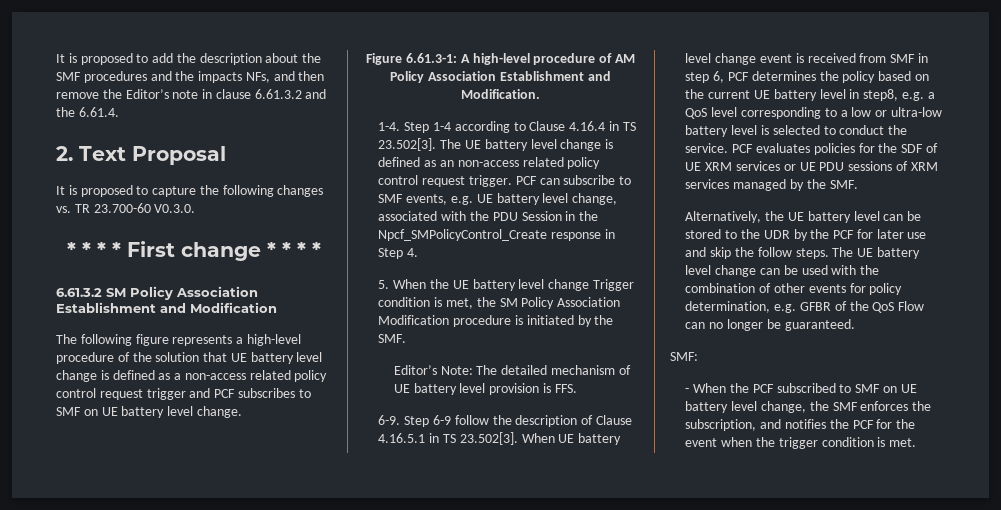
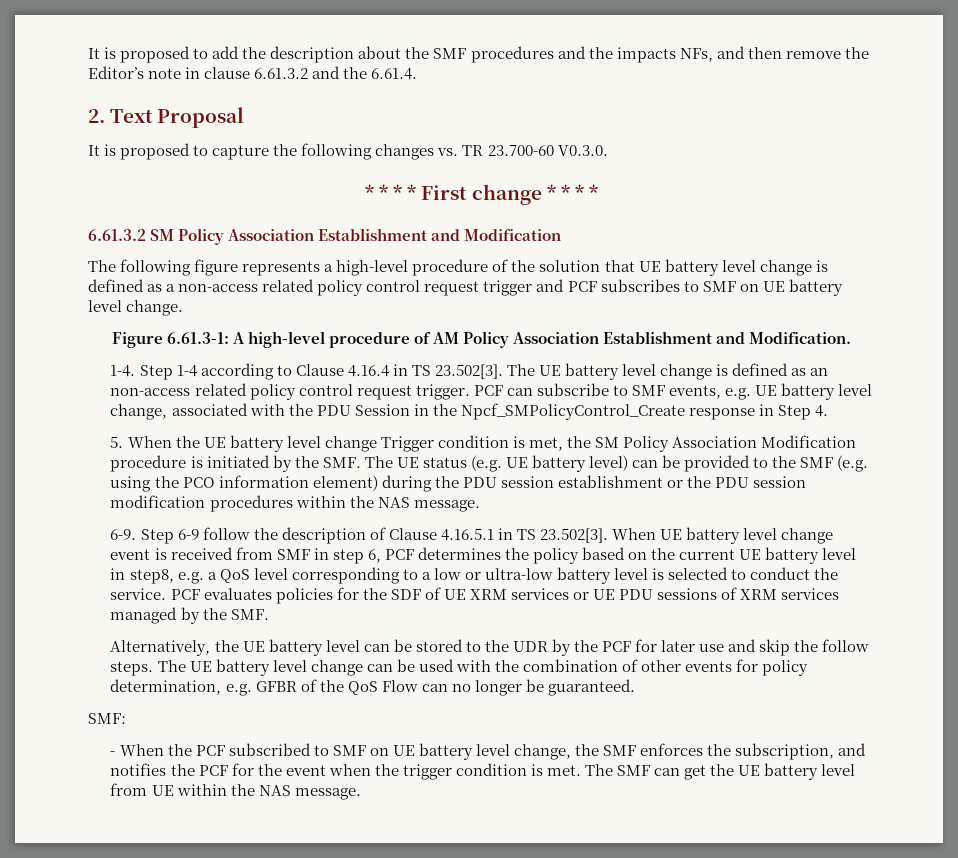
[393,365,631,375] [393,383,577,395] // Editor’s Note: The detailed mechanism of UE battery level provision is FFS. -> [364,455,869,472] [110,475,807,492] [110,495,480,512] The UE status (e.g. UE battery level) can be provided to the SMF (e.g. using the PCO information element) during the PDU session establishment or the PDU session modification procedures within the NAS message.
(917, 442) none -> [585,763,856,780] [110,783,361,800] The SMF can get the UE battery level from UE within the NAS message.

